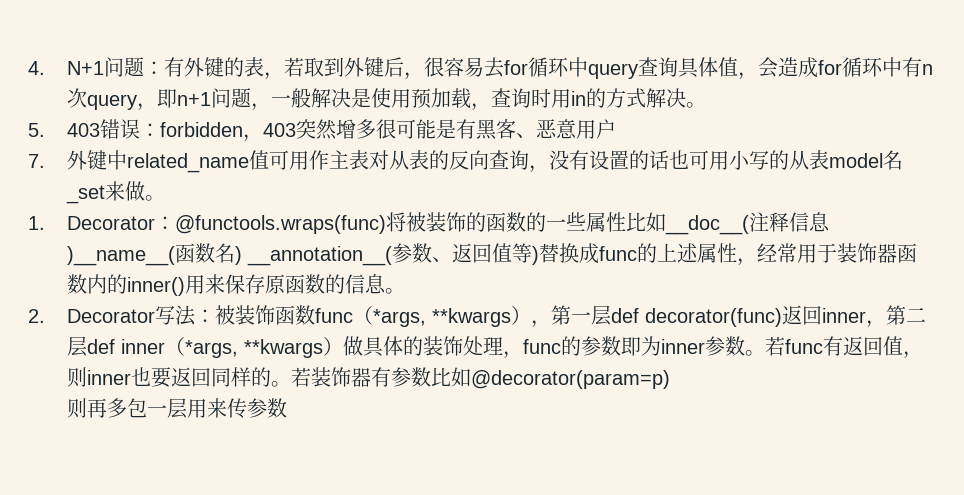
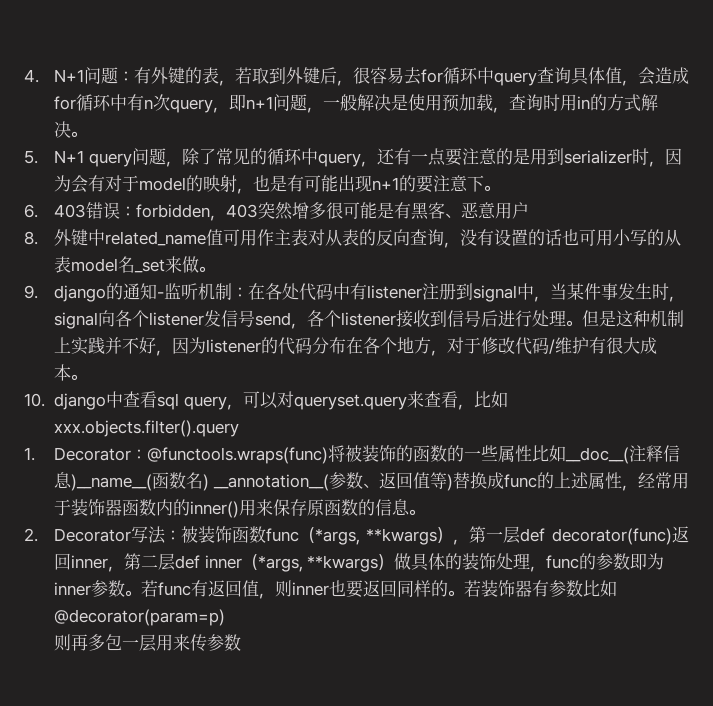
(45, 130) none -> [53,148,682,167] [53,175,500,194] [24,204,38,218] N+1 query问题，除了常见的循环中query，还有一点要注意的是用到serializer时，因为会有对于model的映射，也是有可能出现n+1的要注意下。 // 6.
[28,154,45,168] 7. -> [24,231,38,245] 8.
(166, 198) none -> [24,283,685,302] [53,310,684,329] [53,337,657,356] [53,364,87,381] [24,391,508,410] [53,420,239,437] // 9. django的通知-监听机制：在各处代码中有listener注册到signal中，当某件事发生时，signal向各个listener发信号send，各个listener接收到信号后进行处理。但是这种机制上实践并不好，因为listener的代码分布在各个地方，对于修改代码/维护有很大成本。 // 10. django中查看sql query，可以对queryset.query来查看，比如xxx.objects.filter().query

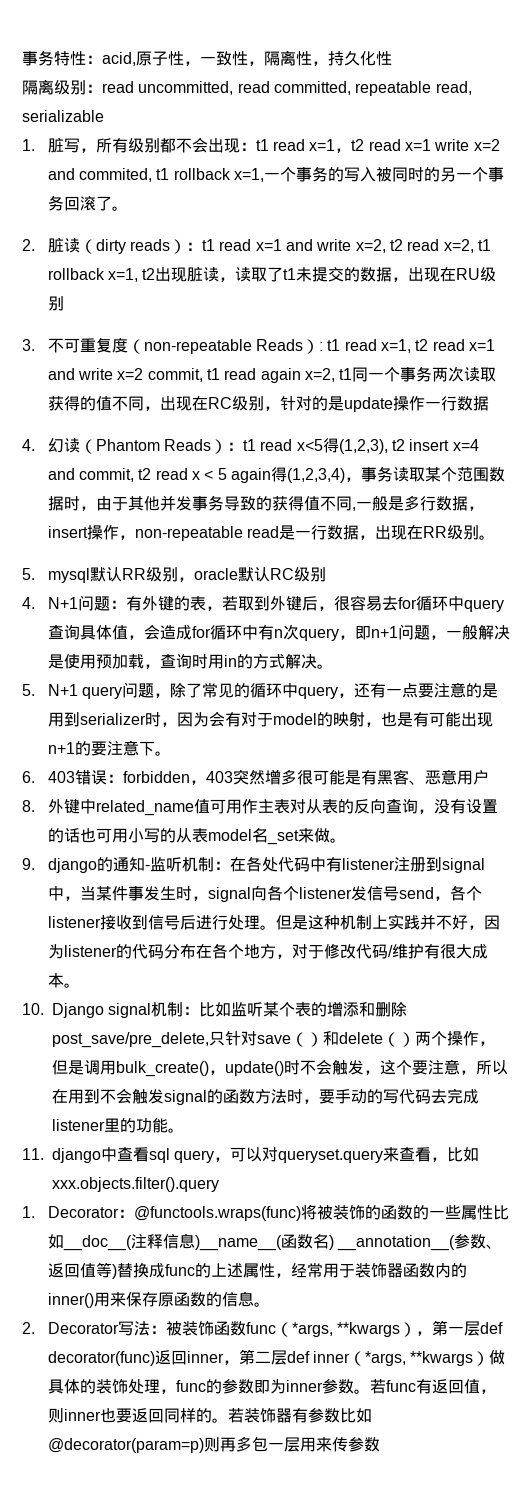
(24, 76) none -> [22,50,392,66] [22,79,472,96] [22,110,104,122] [22,137,500,153] [47,166,505,182] [47,195,128,211] [22,237,492,254] [47,266,497,282] [47,296,64,311] [22,338,496,354] [47,366,497,383] [47,396,489,412] [22,438,479,454] [47,466,506,483] [47,495,484,511] [47,525,496,541] [22,567,326,583] 事务特性：acid,原子性，一致性，隔离性，持久化性 // 隔离级别：read uncommitted, read committed, repeatable read, serializable // 1.脏写，所有级别都不会出现：t1 read x=1，t2 read x=1 write x=2 and commited, t1 rollback x=1,一个事务的写入被同时的另一个事务回滚了。 // 2.脏读（dirty reads）：t1 read x=1 and write x=2, t2 read x=2, t1 rollback x=1, t2出现脏读，读取了t1未提交的数据，出现在RU级别 // 3.不可重复度（non-repeatable Reads）: t1 read x=1, t2 read x=1 and write x=2 commit, t1 read again x=2, t1同一个事务两次读取获得的值不同，出现在RC级别，针对的是update操作一行数据 // 4.幻读（Phantom Reads）：t1 read x<5得(1,2,3), t2 insert x=4 and commit, t2 read x < 5 again得(1,2,3,4)，事务读取某个范围数据时，由于其他并发事务导致的获得值不同,一般是多行数据，insert操作，non-repeatable read是一行数据，出现在RR级别。 // 5. mysql默认RR级别，oracle默认RC级别 //
(45, 400) none -> [52,1001,408,1018] [52,1031,495,1048] [52,1059,508,1077] [52,1088,479,1105] [52,1118,184,1133] [22,1148,44,1160] Django signal机制：比如监听某个表的增添和删除post_save/pre_delete,只针对save（）和delete（）两个操作，但是调用bulk_create()，update()时不会触发，这个要注意，所以在用到不会触发signal的函数方法时，要手动的写代码去完成listener里的功能。 // 11.
(225, 617) // -> (204, 1445) none

